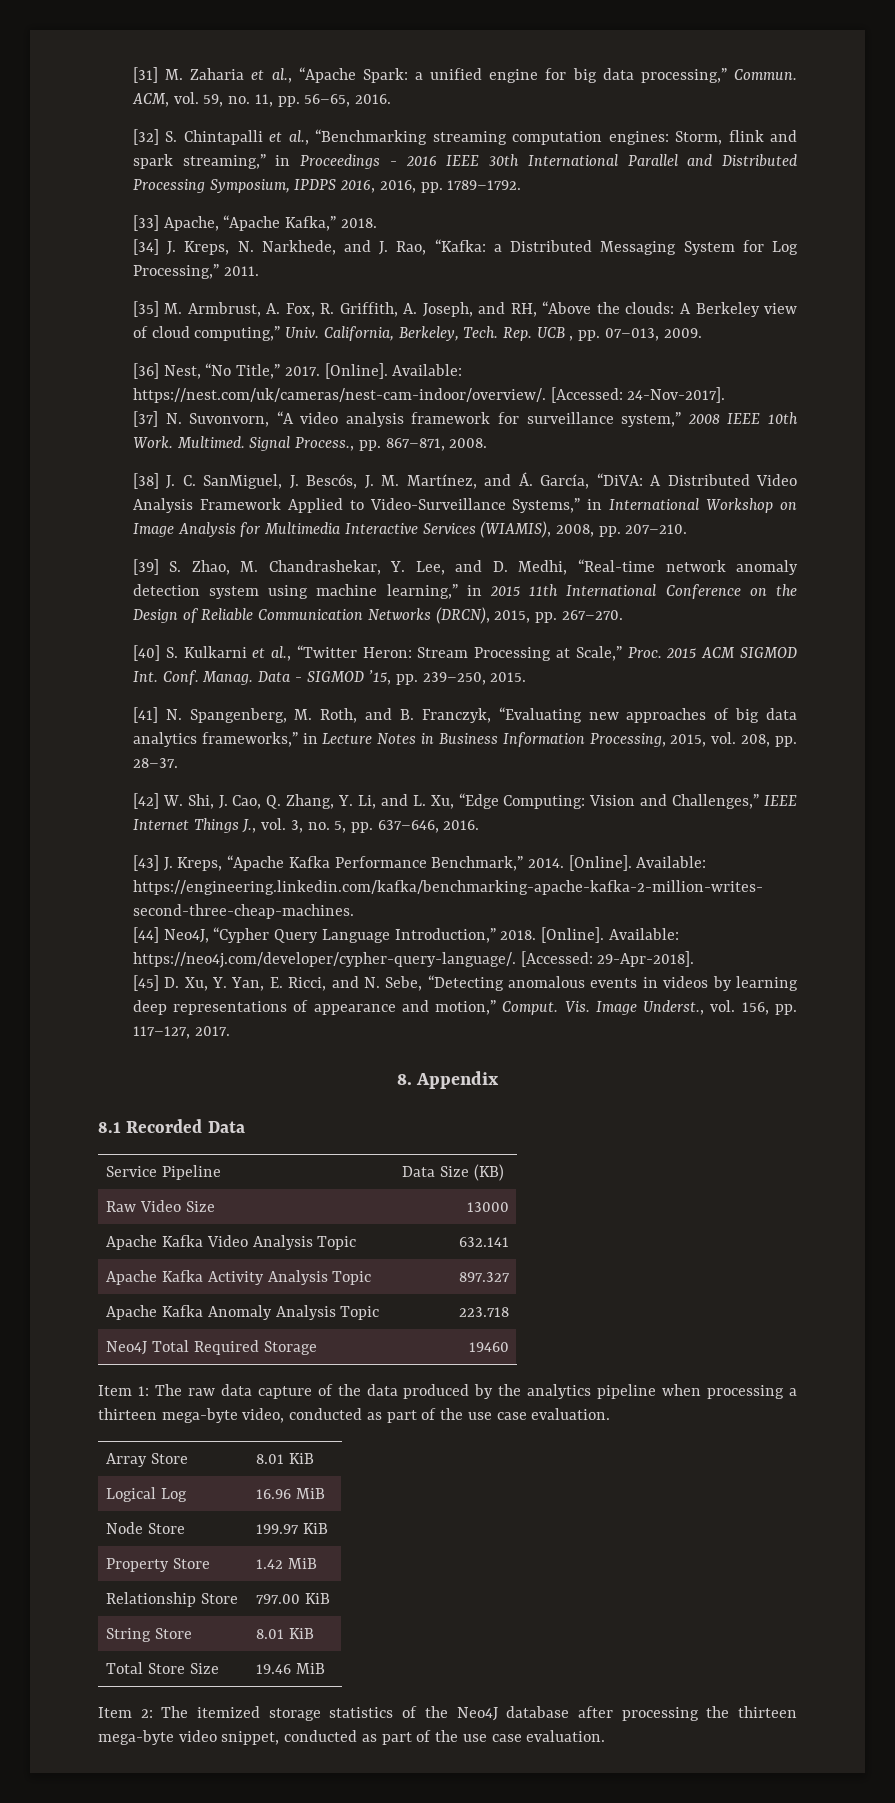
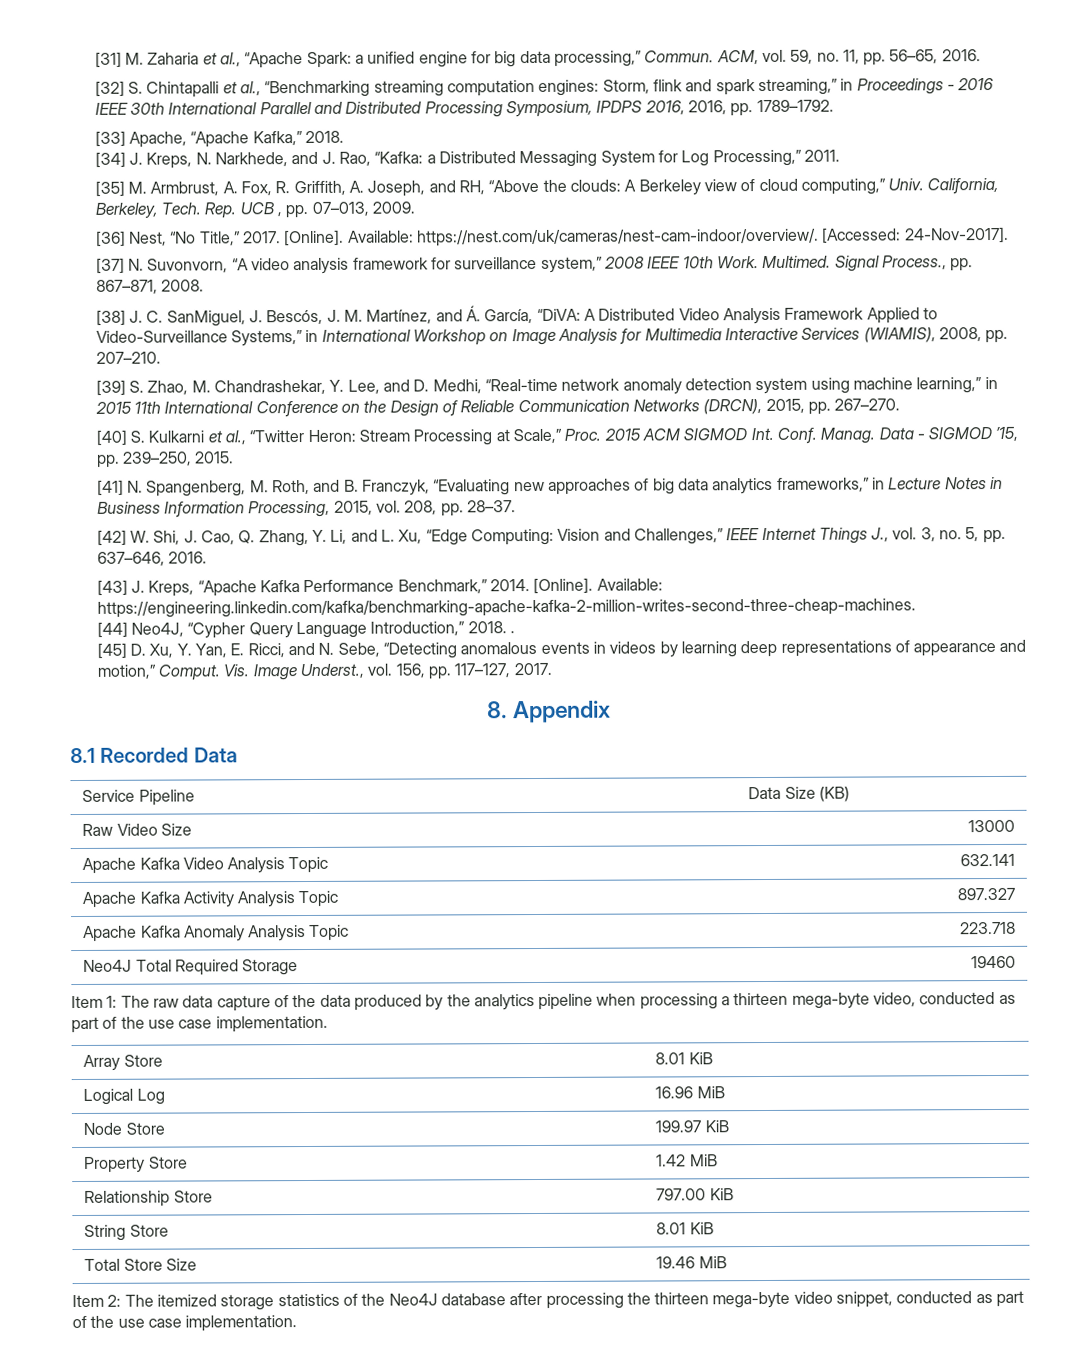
[540,927,679,943] [132,951,695,968] [Online]. Available: https://neo4j.com/developer/cypher-query-language/. [Accessed: 29-Apr-2018]. -> [509,631,515,634] .
[531,1408,611,1420] evaluation. -> [215,1015,328,1033] implementation.
[526,1730,606,1742] evaluation. -> [185,1315,298,1332] implementation.

